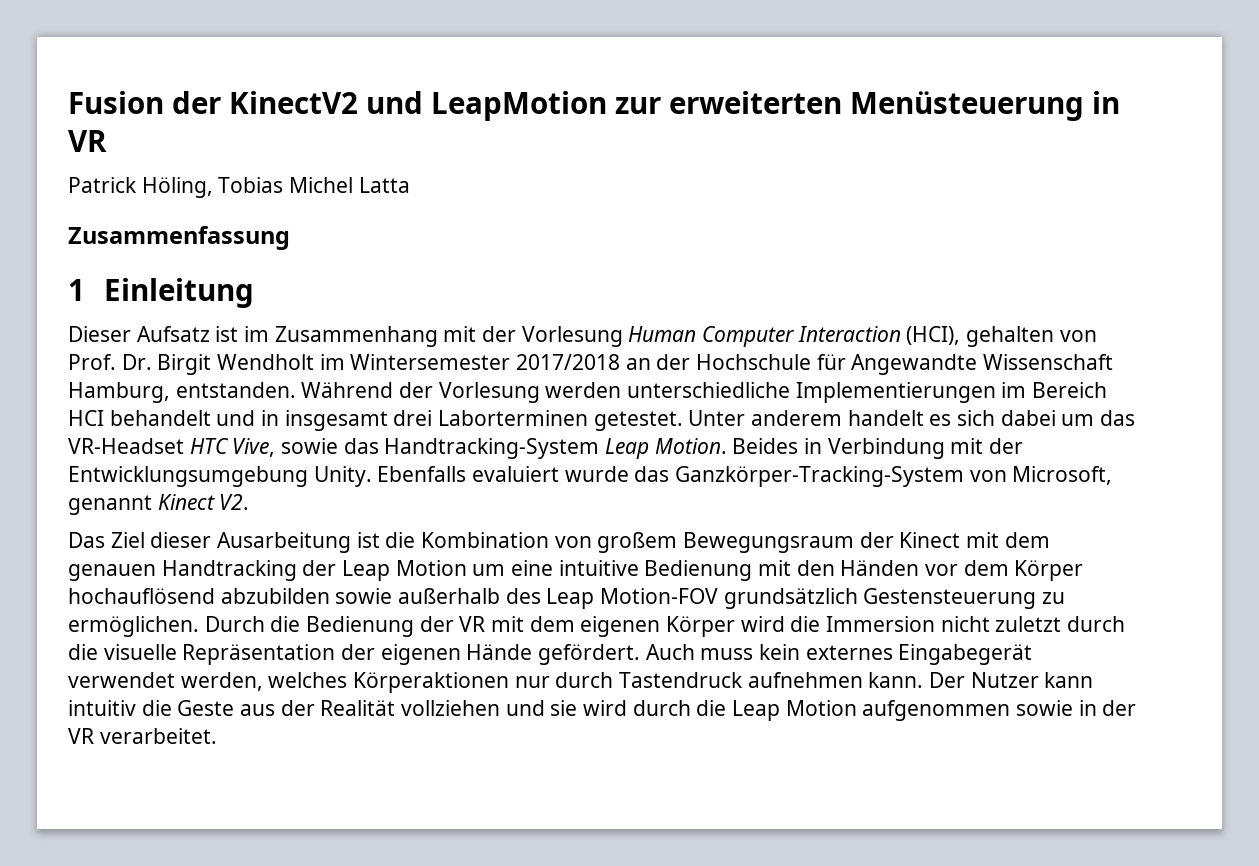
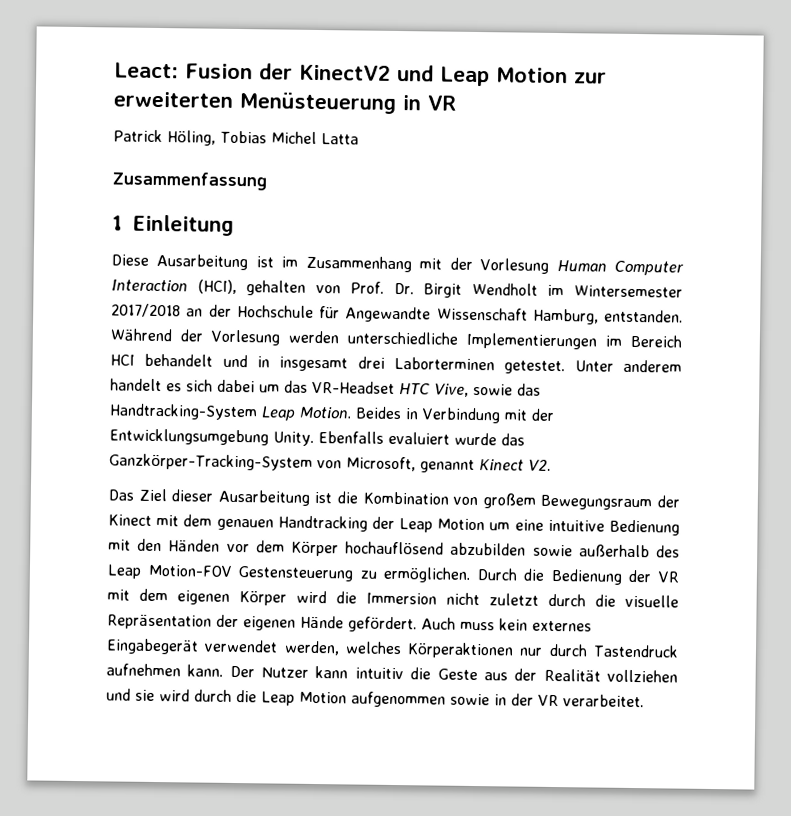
(68, 102) none -> [114,62,179,79] Leact:
[431,91,607,121] LeapMotion -> [440,66,568,87] Leap Motion
[68,326,210,342] Dieser Aufsatz -> [111,253,249,271] Diese Ausarbeitung
[723,588,858,609] grundsätzlich -> (233, 570) none

